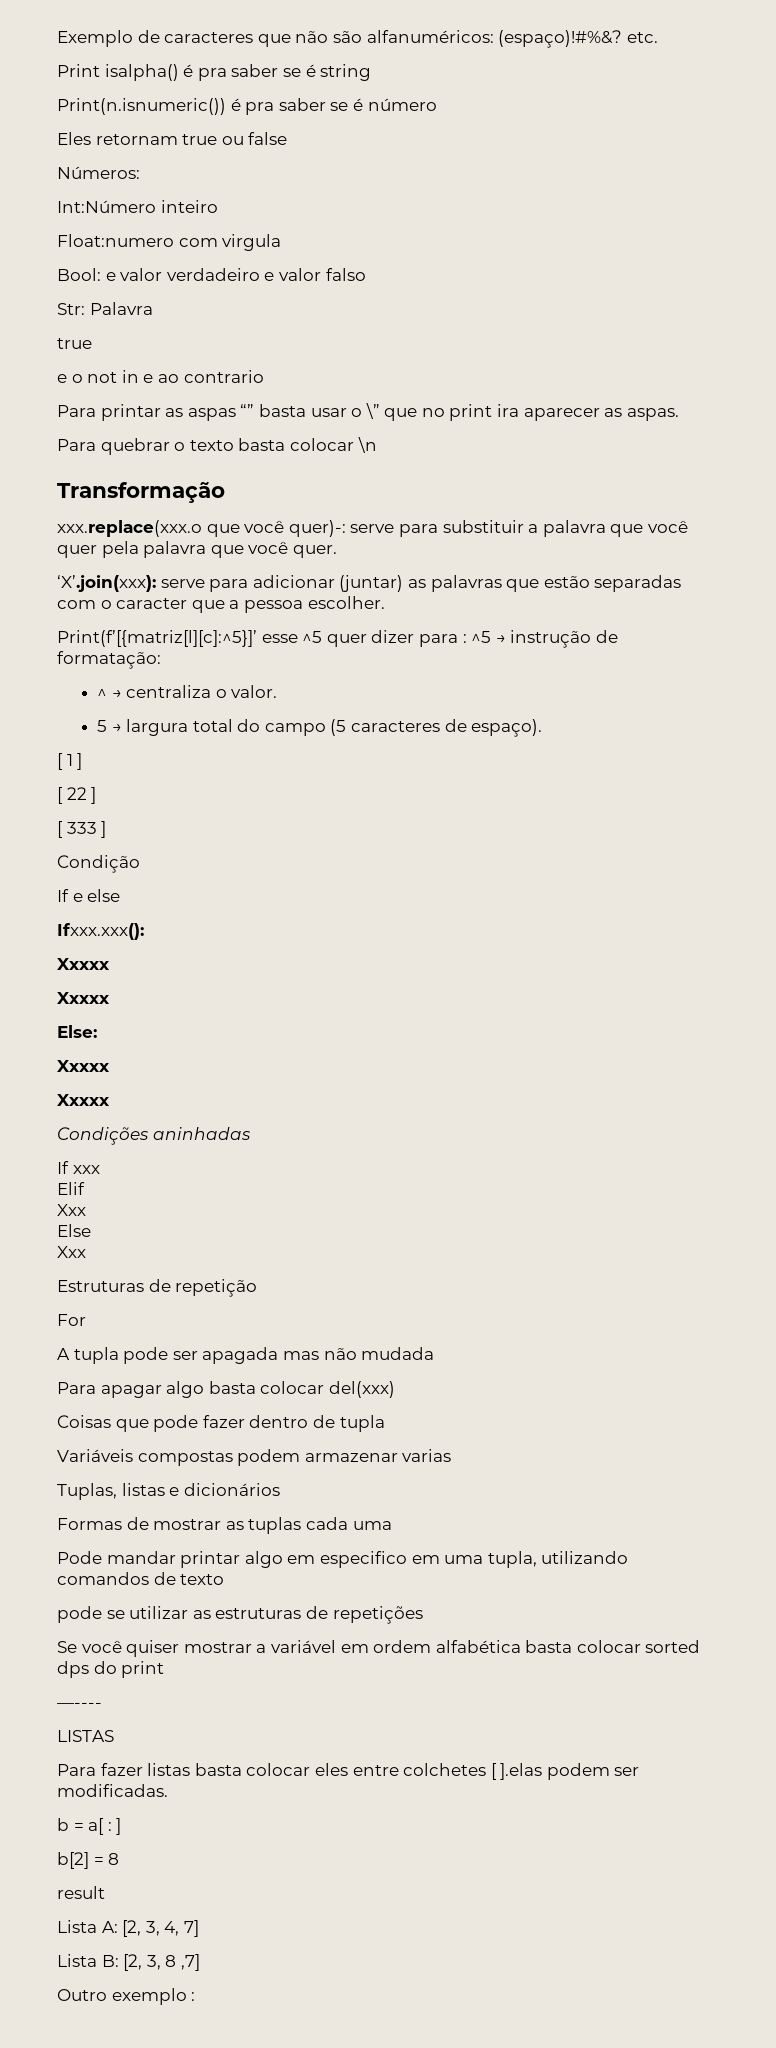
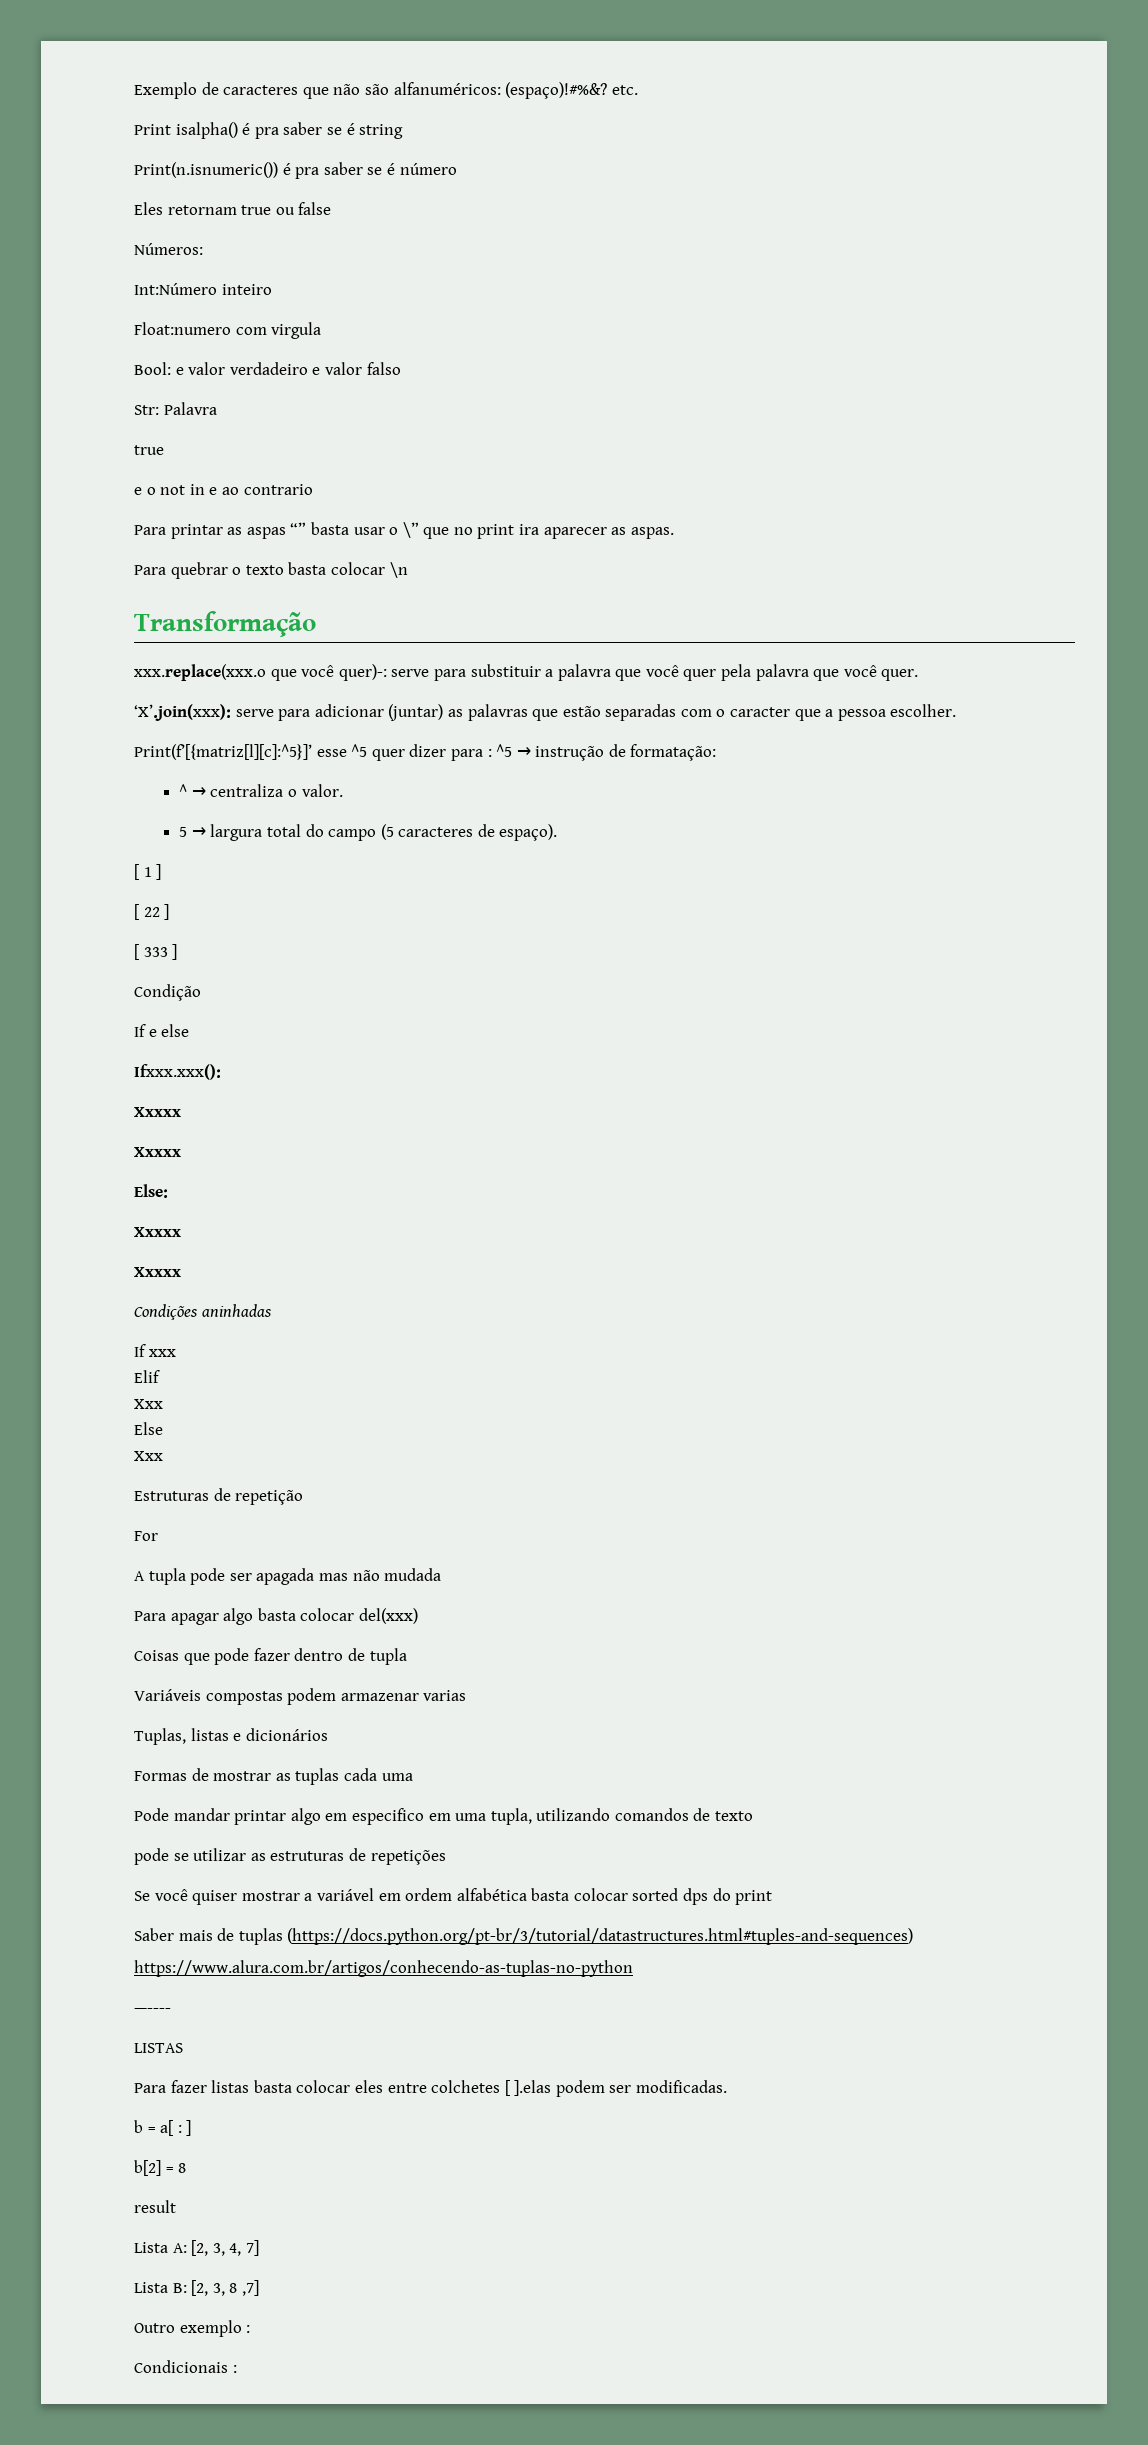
(165, 1669) none -> [134,1928,914,1945] [134,1960,633,1977] // Saber mais de tuplas (https://docs.python.org/pt-br/3/tutorial/datastructures.html#tuples-and-sequences) // https://www.alura.com.br/artigos/conhecendo-as-tuplas-no-python
(196, 1996) none -> [134,2360,237,2373] // Condicionais :

